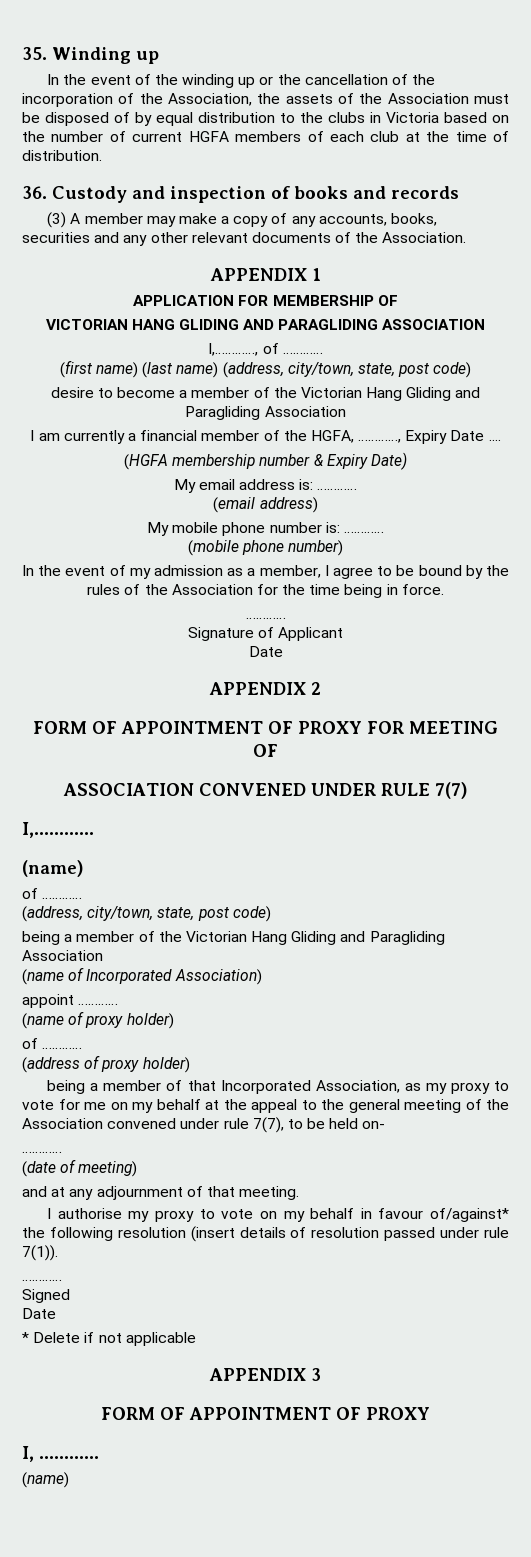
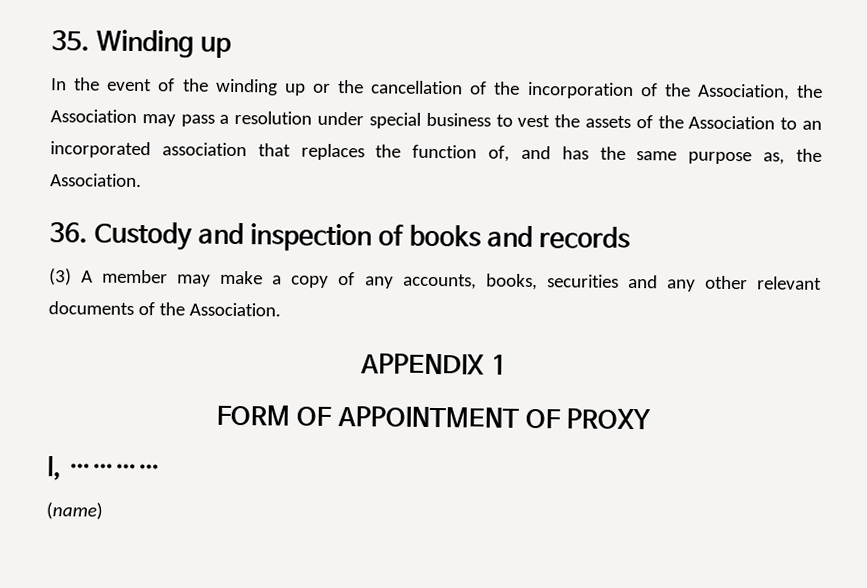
[285,93,509,104] [22,112,509,126] [22,131,510,142] [22,150,102,161] assets of the Association must be disposed of by equal distribution to the clubs in Victoria based on the number of current HGFA members of each club at the time of distribution. -> [50,109,822,130] [50,141,822,165] [50,173,142,188] Association may pass a resolution under special business to vest the assets of the Association to an incorporated association that replaces the function of, and has the same purpose as, the Association.
[133,295,398,306] [45,319,486,330] [208,343,323,356] [59,360,472,378] [50,387,481,401] [185,406,346,420] [30,430,501,444] [124,452,407,470] [173,479,358,493] [213,497,318,513] [147,522,384,536] [187,540,344,556] [22,565,509,579] [87,584,444,598] [245,617,286,619] [187,627,344,641] [248,646,283,657] [209,682,321,695] [33,721,498,734] [253,744,278,757] [62,782,468,799] [22,822,94,838] [22,860,84,877] [22,888,83,899] [22,906,271,922] [22,931,445,945] [22,950,103,961] [22,967,262,985] [22,994,119,1008] [22,1011,174,1029] [22,1038,83,1049] [22,1055,190,1073] [47,1080,510,1094] [22,1099,509,1113] [22,1117,386,1133] [22,1151,62,1153] [22,1159,138,1177] [22,1186,300,1200] [47,1208,509,1222] [22,1226,510,1242] [22,1245,58,1261] [22,1279,62,1281] [22,1289,70,1303] [22,1308,56,1319] [22,1332,196,1346] [209,1368,321,1381] // APPLICATION FOR MEMBERSHIP OF // VICTORIAN HANG GLIDING AND PARAGLIDING ASSOCIATION // I,…………, of ………… // (first name) (last name) (address, city/town, state, post code) // desire to become a member of the Victorian Hang Gliding and Paragliding Association // I am currently a financial member of the HGFA, …………, Expiry Date .... // (HGFA membership number & Expiry Date) // My email address is: ………… // (email address) // My mobile phone number is: ………… // (mobile phone number) // In the event of my admission as a member, I agree to be bound by the rules of the Association for the time being in force. // ………… // Signature of Applicant // Date // APPENDIX 2 // FORM OF APPOINTMENT OF PROXY FOR MEETING OF // ASSOCIATION CONVENED UNDER RULE 7(7) // I,………… // (name) // of ………… // (address, city/town, state, post code) // being a member of the Victorian Hang Gliding and Paragliding Association // (name of Incorporated Association) // appoint ………… // (name of proxy holder) // of ………… // (address of proxy holder) // being a member of that Incorporated Association, as my proxy to vote for me on my behalf at the appeal to the general meeting of the Association convened under rule 7(7), to be held on- // ………… // (date of meeting) // and at any adjournment of that meeting. // I authorise my proxy to vote on my behalf in favour of/against* the following resolution (insert details of resolution passed under rule 7(1)). // ………… // Signed // Date // * Delete if not applicable // APPENDIX 3 -> (507, 364) none

